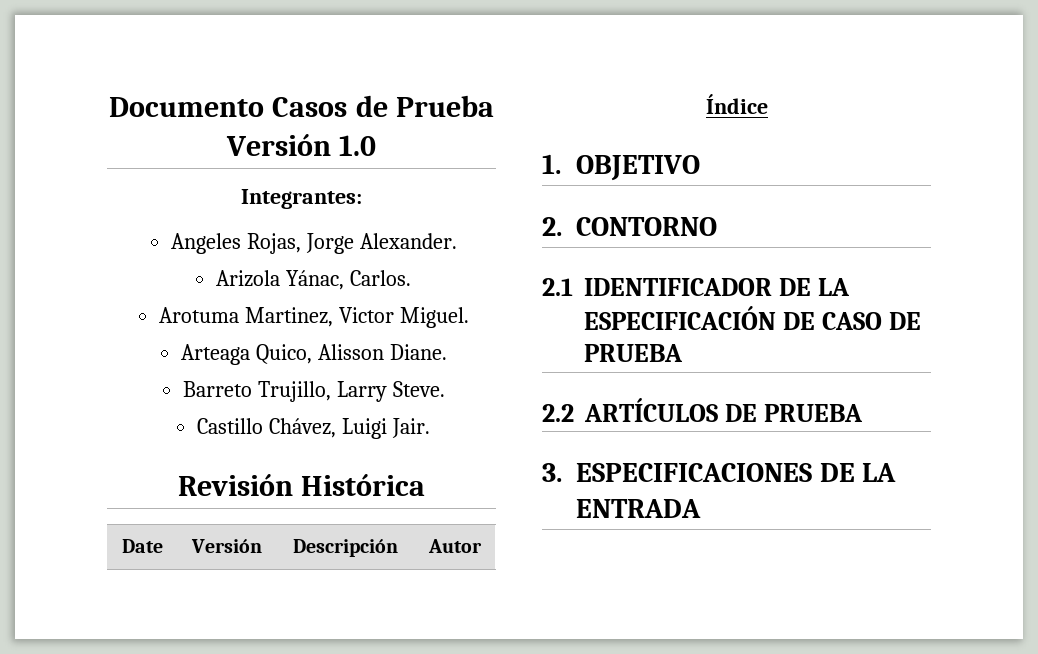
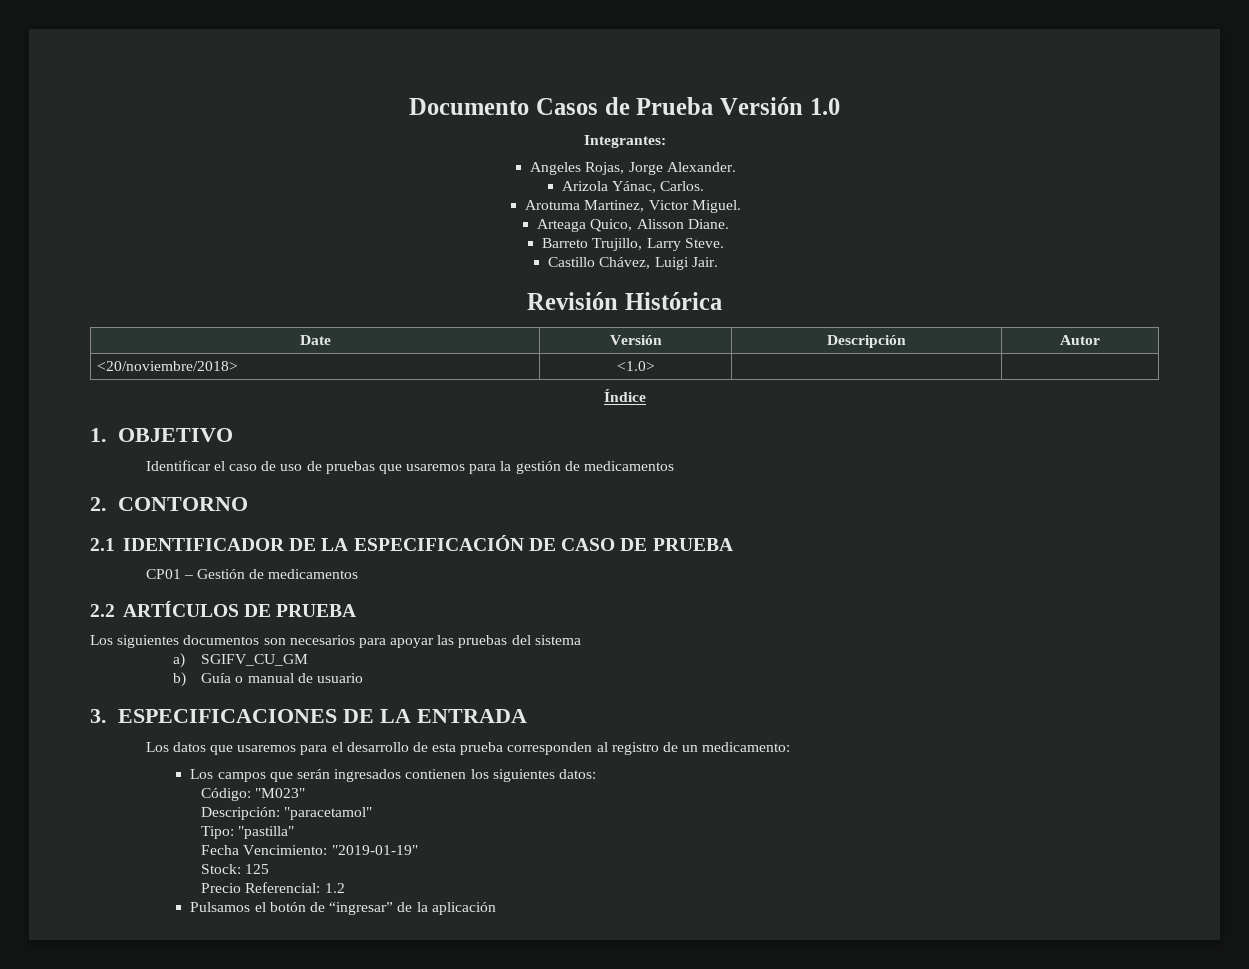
(482, 546) none -> [96,361,238,371] [616,361,655,371] // <20/noviembre/2018> | <1.0> | |
(701, 168) none -> [145,460,675,474] // Identificar el caso de uso de pruebas que usaremos para la gestión de medicamentos
(683, 353) none -> [145,569,359,579] // CP01 – Gestión de medicamentos
(863, 413) none -> [90,635,581,648] [173,653,309,668] [173,672,363,687] // Los siguientes documentos son necesarios para apoyar las pruebas del sistema // a) SGIFV_CU_GM // b) Guía o manual de usuario
(702, 508) none -> [145,742,791,755] [190,769,596,782] [201,788,306,801] [201,807,373,820] [201,826,295,839] [201,845,418,855] [201,864,270,874] [201,882,345,893] [190,902,496,915] // Los datos que usaremos para el desarrollo de esta prueba corresponden al registro de un medicamento: // Los campos que serán ingresados contienen los siguientes datos: // Código: "M023" // Descripción: "paracetamol" // Tipo: "pastilla" // Fecha Vencimiento: "2019-01-19" // Stock: 125 // Precio Referencial: 1.2 // Pulsamos el botón de “ingresar” de la aplicación

